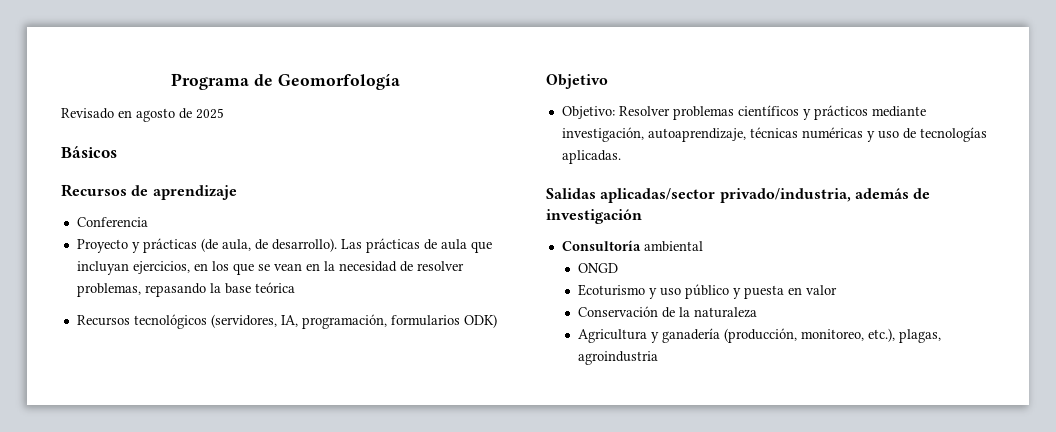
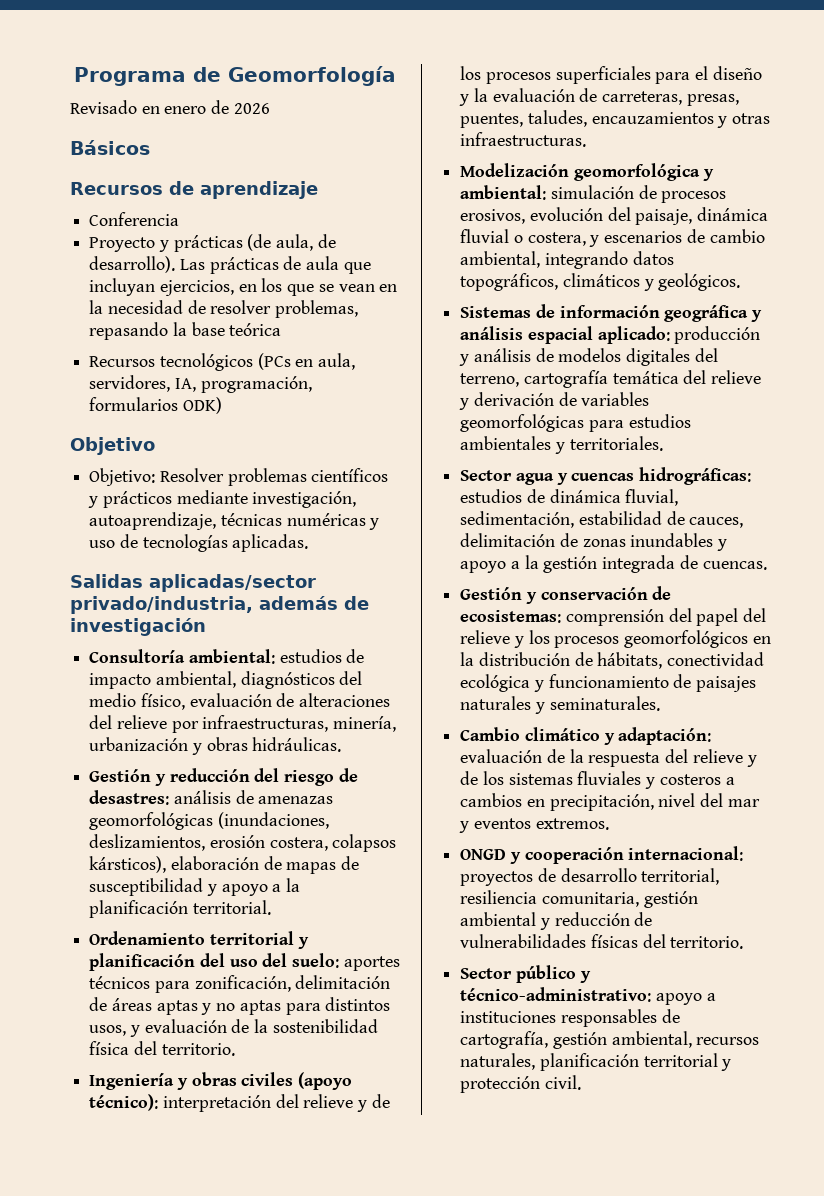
[136,108,224,122] agosto de 2025 -> [164,100,270,114] enero de 2026
[210,314,277,328] (servidores, -> [257,353,356,370] [89,375,171,392] (PCs en aula, servidores,
[643,241,703,252] [578,263,619,273] [578,284,838,299] [578,306,758,318] [578,328,942,343] [578,351,659,365] ambiental // ONGD // Ecoturismo y uso público y puesta en valor // Conservación de la naturaleza // Agricultura y ganadería (producción, monitoreo, etc.), plagas, agroindustria -> [188,649,365,664] [89,671,363,689] [89,693,391,710] [89,715,397,733] [89,737,342,755] [89,768,358,786] [89,790,334,805] [89,812,329,830] [89,834,397,852] [89,856,360,874] [89,878,301,896] [89,900,271,918] [89,931,309,949] [89,953,400,971] [89,975,391,993] [89,997,391,1015] [89,1019,378,1037] [89,1041,235,1056] [89,1072,353,1090] [89,1094,390,1112] [460,66,762,84] [459,88,739,106] [460,110,771,128] [460,132,587,147] [460,163,714,181] [460,185,727,203] [460,207,769,225] [460,229,765,247] [460,251,674,269] [460,273,741,291] [460,304,763,322] [460,326,761,344] [459,348,718,366] [460,370,762,388] [459,392,650,410] [460,414,691,432] [460,436,663,454] [460,467,752,485] [460,489,679,506] [460,511,744,528] [460,533,728,551] [460,555,767,573] [460,586,672,604] [460,608,767,626] [460,630,771,648] [460,652,765,669] [460,674,757,692] [460,696,660,714] [460,727,712,745] [460,749,757,767] [460,771,735,789] [460,793,760,811] [459,818,609,833] [460,846,744,864] [460,868,720,886] [460,890,698,908] [460,912,653,930] [460,934,744,949] [460,965,591,983] [460,987,716,1005] [460,1009,680,1027] [460,1031,760,1049] [460,1053,732,1071] [460,1075,581,1093] ambiental: estudios de impacto ambiental, diagnósticos del medio físico, evaluación de alteraciones del relieve por infraestructuras, minería, urbanización y obras hidráulicas. // Gestión y reducción del riesgo de desastres: análisis de amenazas geomorfológicas (inundaciones, deslizamientos, erosión costera, colapsos kársticos), elaboración de mapas de susceptibilidad y apoyo a la planificación territorial. // Ordenamiento territorial y planificación del uso del suelo: aportes técnicos para zonificación, delimitación de áreas aptas y no aptas para distintos usos, y evaluación de la sostenibilidad física del territorio. // Ingeniería y obras civiles (apoyo técnico): interpretación del relieve y de los procesos superficiales para el diseño y la evaluación de carreteras, presas, puentes, taludes, encauzamientos y otras infraestructuras. // Modelización geomorfológica y ambiental: simulación de procesos erosivos, evolución del paisaje, dinámica fluvial o costera, y escenarios de cambio ambiental, integrando datos topográficos, climáticos y geológicos. // Sistemas de información geográfica y análisis espacial aplicado: producción y análisis de modelos digitales del terreno, cartografía temática del relieve y derivación de variables geomorfológicas para estudios ambientales y territoriales. // Sector agua y cuencas hidrográficas: estudios de dinámica fluvial, sedimentación, estabilidad de cauces, delimitación de zonas inundables y apoyo a la gestión integrada de cuencas. // Gestión y conservación de ecosistemas: comprensión del papel del relieve y los procesos geomorfológicos en la distribución de hábitats, conectividad ecológica y funcionamiento de paisajes naturales y seminaturales. // Cambio climático y adaptación: evaluación de la respuesta del relieve y de los sistemas fluviales y costeros a cambios en precipitación, nivel del mar y eventos extremos. // ONGD y cooperación internacional: proyectos de desarrollo territorial, resiliencia comunitaria, gestión ambiental y reducción de vulnerabilidades físicas del territorio. // Sector público y técnico-administrativo: apoyo a instituciones responsables de cartografía, gestión ambiental, recursos naturales, planificación territorial y protección civil.

